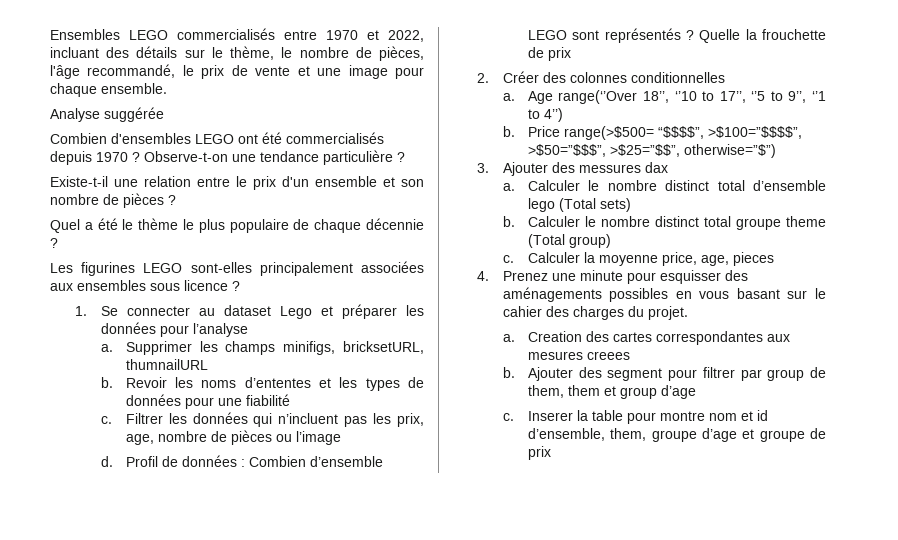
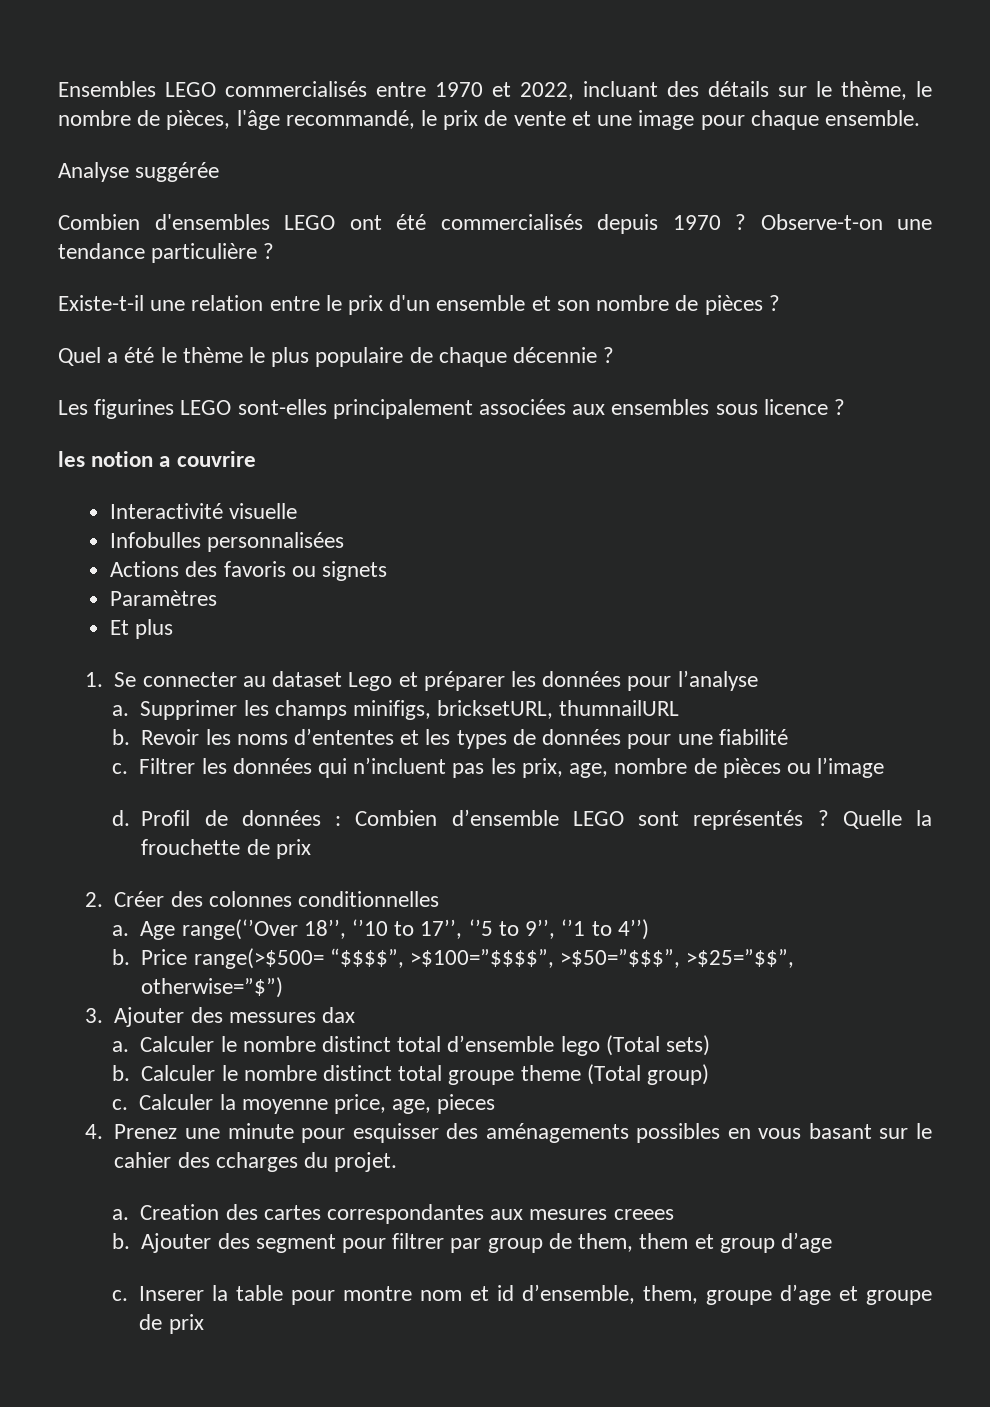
(240, 286) none -> [58,451,256,467] [110,503,298,519] [110,532,345,552] [110,561,388,581] [110,590,218,606] [110,619,174,639] // les notion a couvrire // Interactivité visuelle // Infobulles personnalisées // Actions des favoris ou signets // Paramètres // Et plus
[572,306,624,320] charges -> [215,1152,298,1172] ccharges

